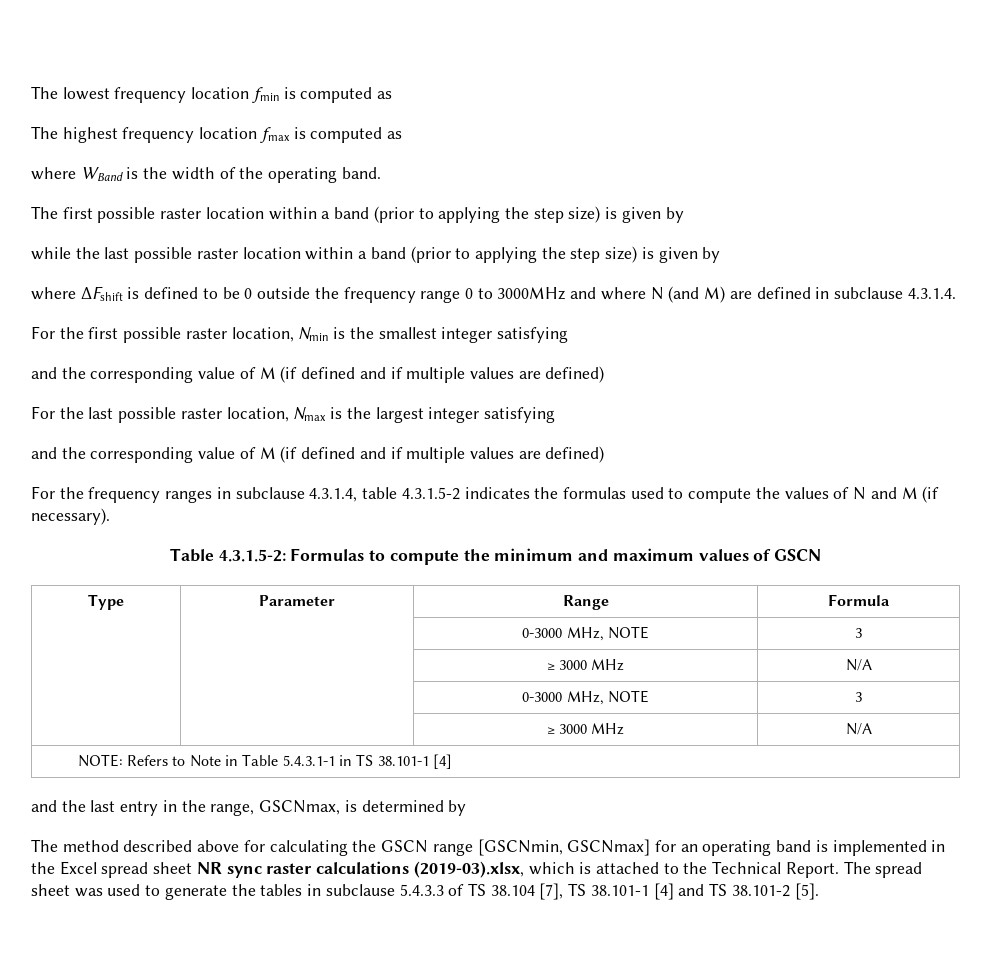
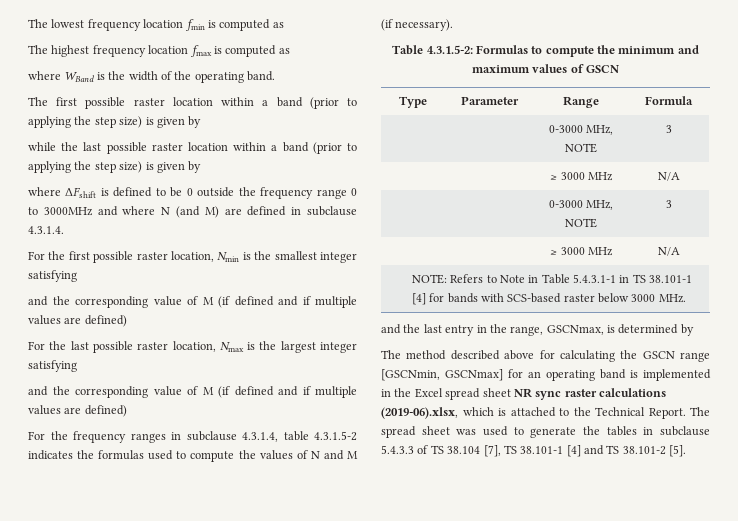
(452, 761) none -> [429,293,686,303] for bands with SCS-based raster below 3000 MHz.
[413,861,524,878] (2019-03).xlsx, -> [381,407,458,419] (2019-06).xlsx,

